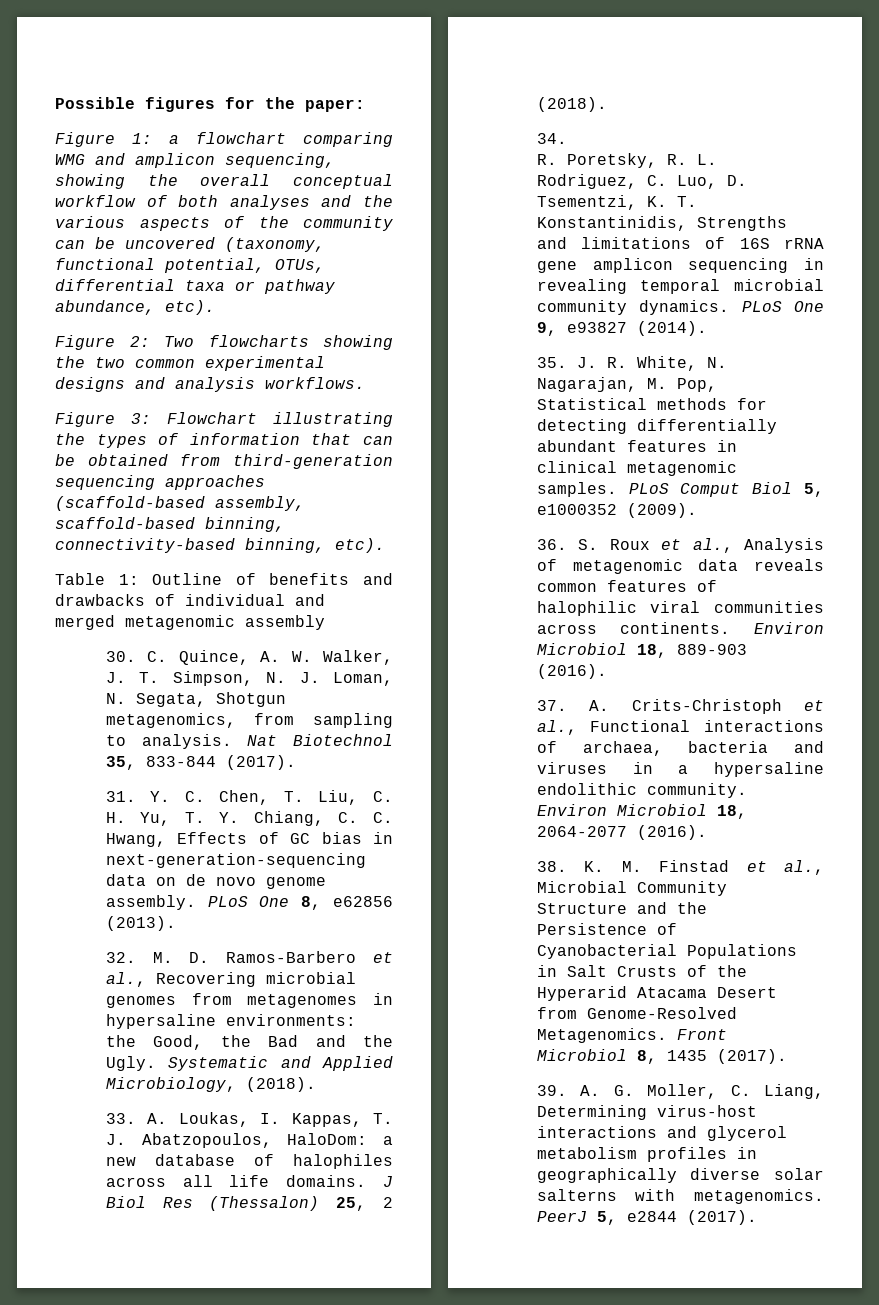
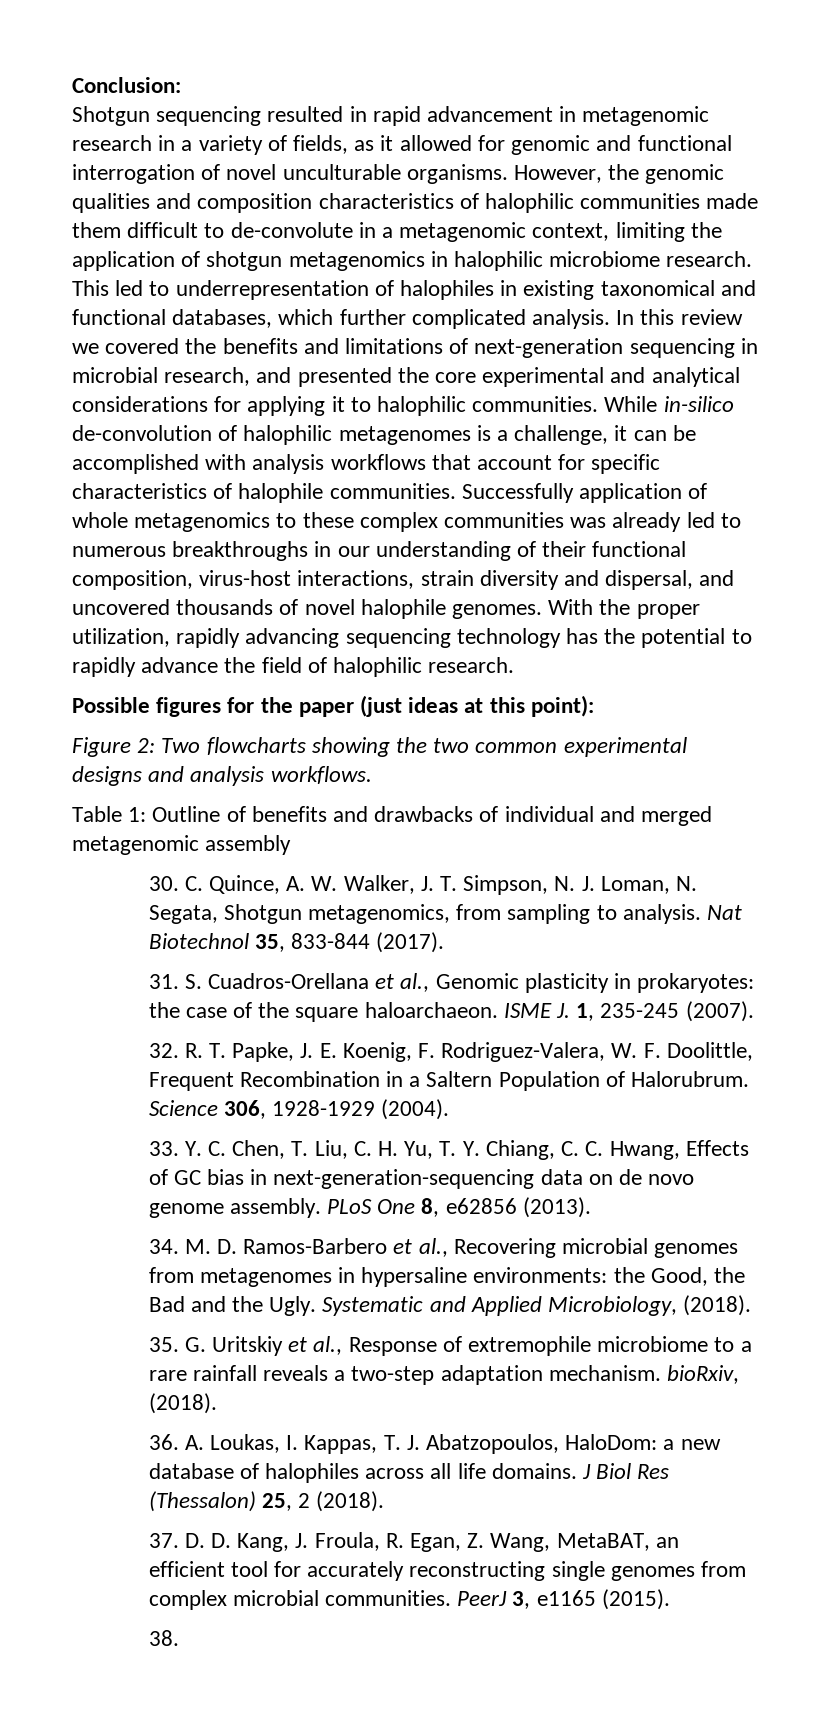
[55,97,365,112] [55,132,393,147] [55,153,335,168] [55,174,393,189] [55,195,393,210] [55,216,393,231] [55,237,325,252] [55,258,325,273] [55,279,335,294] [55,300,215,315] Possible figures for the paper: // Figure 1: a flowchart comparing WMG and amplicon sequencing, showing the overall conceptual workflow of both analyses and the various aspects of the community can be uncovered (taxonomy, functional potential, OTUs, differential taxa or pathway abundance, etc). -> [72,77,181,93] [72,106,710,126] [72,135,732,155] [72,164,725,184] [72,193,759,213] [72,222,722,242] [72,251,753,271] [72,280,756,300] [72,309,743,329] [72,338,758,358] [72,367,740,387] [72,396,734,416] [72,425,696,445] [72,454,661,474] [72,483,708,503] [72,512,741,532] [72,541,687,561] [72,570,735,590] [72,599,700,619] [72,628,752,648] [72,657,515,677] [72,695,594,717] Conclusion: // Shotgun sequencing resulted in rapid advancement in metagenomic research in a variety of fields, as it allowed for genomic and functional interrogation of novel unculturable organisms. However, the genomic qualities and composition characteristics of halophilic communities made them difficult to de-convolute in a metagenomic context, limiting the application of shotgun metagenomics in halophilic microbiome research. This led to underrepresentation of halophiles in existing taxonomical and functional databases, which further complicated analysis. In this review we covered the benefits and limitations of next-generation sequencing in microbial research, and presented the core experimental and analytical considerations for applying it to halophilic communities. While in-silico de-convolution of halophilic metagenomes is a challenge, it can be accomplished with analysis workflows that account for specific characteristics of halophile communities. Successfully application of whole metagenomics to these complex communities was already led to numerous breakthroughs in our understanding of their functional composition, virus-host interactions, strain diversity and dispersal, and uncovered thousands of novel halophile genomes. With the proper utilization, rapidly advancing sequencing technology has the potential to rapidly advance the field of halophilic research. // Possible figures for the paper (just ideas at this point):
[55,412,393,427] [55,433,393,448] [55,454,393,469] [55,475,265,490] [55,496,305,511] [55,517,285,532] [55,538,385,553] // Figure 3: Flowchart illustrating the types of information that can be obtained from third-generation sequencing approaches (scaffold-based assembly, scaffold-based binning, connectivity-based binning, etc). -> (372, 775) none
(136, 796) none -> [184,973,755,993] [148,1001,754,1022] [148,1042,753,1062] [148,1071,750,1091] [148,1099,450,1120] [148,1141,179,1156] S. Cuadros-Orellana et al., Genomic plasticity in prokaryotes: the case of the square haloarchaeon. ISME J. 1, 235-245 (2007). // 32. R. T. Papke, J. E. Koenig, F. Rodriguez-Valera, W. F. Doolittle, Frequent Recombination in a Saltern Population of Halorubrum. Science 306, 1928-1929 (2004). // 33.
[105,952,136,963] 32. -> [148,1239,179,1254] 34.
[105,1113,136,1124] 33. -> [148,1336,752,1356] [148,1365,740,1385] [148,1393,217,1414] [148,1434,179,1450] 35. G. Uritskiy et al., Response of extremophile microbiome to a rare rainfall reveals a two-step adaptation mechanism. bioRxiv, (2018). // 36.
[536,133,567,144] [536,153,717,168] [536,174,747,189] [536,195,697,210] [536,216,787,231] [536,237,824,249] [536,258,824,273] [536,279,824,294] [536,300,824,315] [536,321,707,336] [536,356,727,371] [536,377,717,392] [536,398,767,410] [536,419,777,434] [536,440,737,452] [536,461,737,476] [536,482,824,497] [536,503,697,518] [536,538,824,553] [536,559,824,574] [536,580,717,592] [536,601,824,616] [536,622,824,634] [536,643,747,658] [536,664,607,679] [536,699,824,714] [536,720,824,735] [536,741,824,756] [536,762,824,777] [536,783,747,798] [536,804,747,819] [536,825,707,840] [536,860,824,875] [536,881,727,896] [536,902,707,914] [536,923,677,935] [536,944,797,959] [536,965,747,977] [536,986,777,1001] [536,1007,737,1019] [536,1028,727,1043] [536,1049,787,1064] [536,1084,824,1099] [536,1105,757,1120] [536,1126,787,1141] [536,1147,757,1162] [536,1168,824,1183] [536,1189,824,1204] [536,1210,757,1225] 34. // R. Poretsky, R. L. Rodriguez, C. Luo, D. Tsementzi, K. T. Konstantinidis, Strengths and limitations of 16S rRNA gene amplicon sequencing in revealing temporal microbial community dynamics. PLoS One 9, e93827 (2014). // 35. J. R. White, N. Nagarajan, M. Pop, Statistical methods for detecting differentially abundant features in clinical metagenomic samples. PLoS Comput Biol 5, e1000352 (2009). // 36. S. Roux et al., Analysis of metagenomic data reveals common features of halophilic viral communities across continents. Environ Microbiol 18, 889-903 (2016). // 37. A. Crits-Christoph et al., Functional interactions of archaea, bacteria and viruses in a hypersaline endolithic community. Environ Microbiol 18, 2064-2077 (2016). // 38. K. M. Finstad et al., Microbial Community Structure and the Persistence of Cyanobacterial Populations in Salt Crusts of the Hyperarid Atacama Desert from Genome-Resolved Metagenomics. Front Microbiol 8, 1435 (2017). // 39. A. G. Moller, C. Liang, Determining virus-host interactions and glycerol metabolism profiles in geographically diverse solar salterns with metagenomics. PeerJ 5, e2844 (2017). -> [148,1532,679,1552] [148,1561,747,1581] [148,1589,670,1610] [148,1630,179,1646] 37. D. D. Kang, J. Froula, R. Egan, Z. Wang, MetaBAT, an efficient tool for accurately reconstructing single genomes from complex microbial communities. PeerJ 3, e1165 (2015). // 38.

